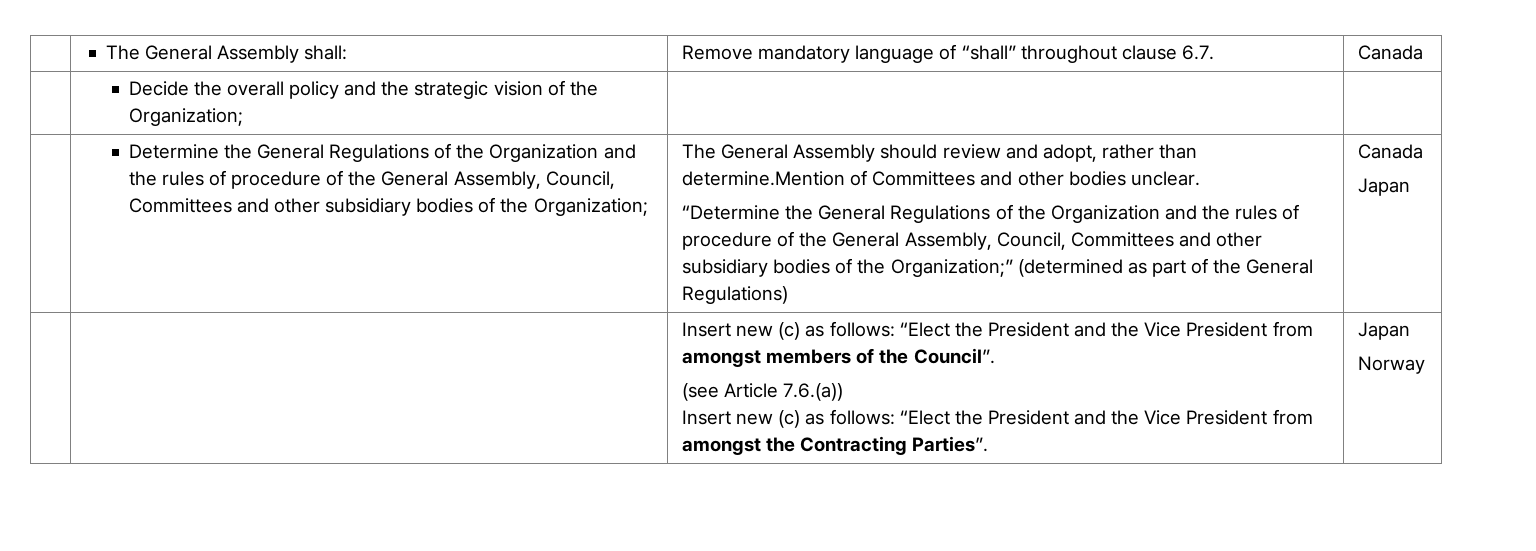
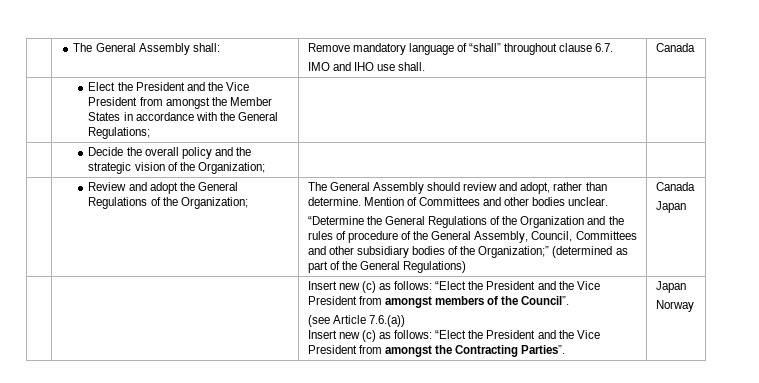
[1357,45,1423,60] | Canada -> [307,62,426,71] [655,43,695,52] [88,82,249,91] [88,97,272,109] [88,112,278,121] [88,127,151,139] // IMO and IHO use shall. | Canada // | Elect the President and the Vice President from amongst the Member States in accordance with the General Regulations; | |
[128,143,636,162] [128,170,615,189] [128,197,529,216] Determine the General Regulations of the Organization and the rules of procedure of the General Assembly, Council, Committees and other subsidiary bodies of the -> [88,182,238,194] [88,197,178,209] Review and adopt the General Regulations of the
[681,171,845,186] determine.Mention -> [307,197,404,206] determine. Mention

